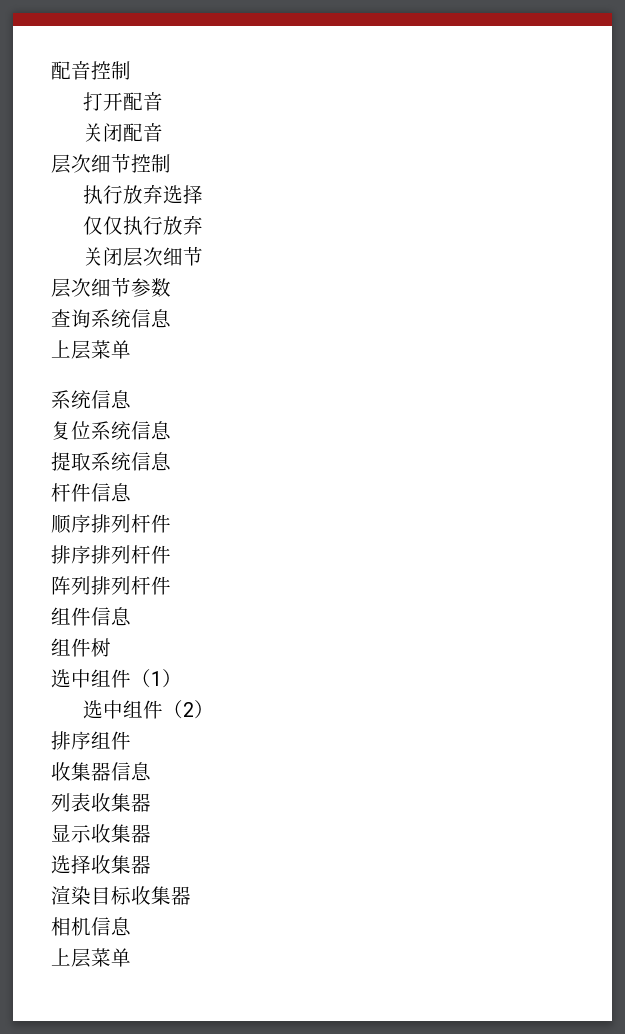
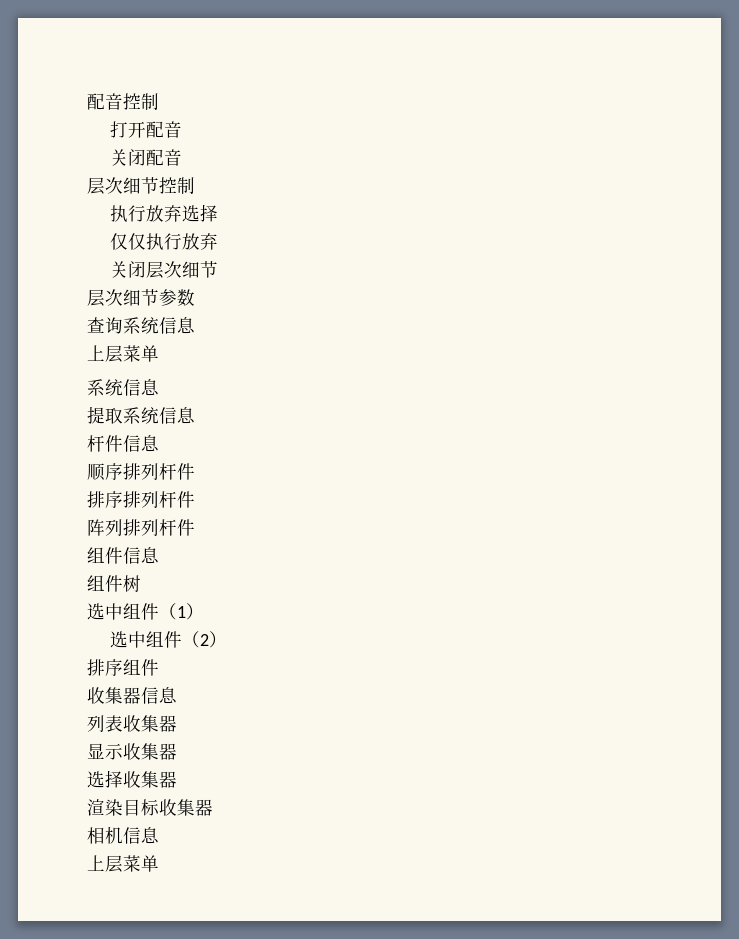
[51,421,171,440] // 复位系统信息 -> (159, 387) none

